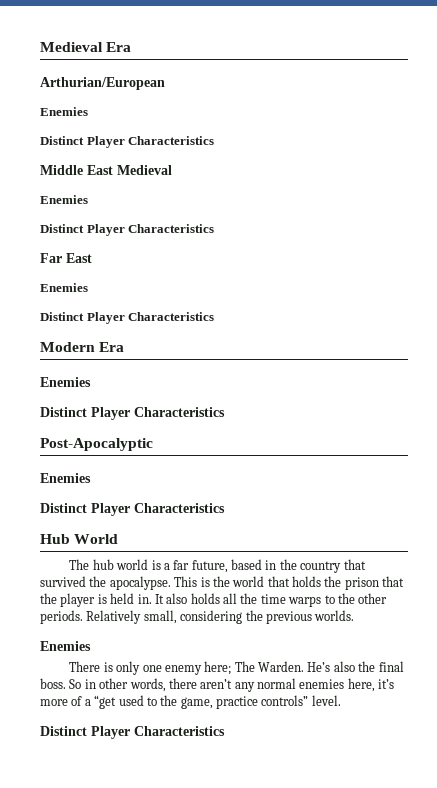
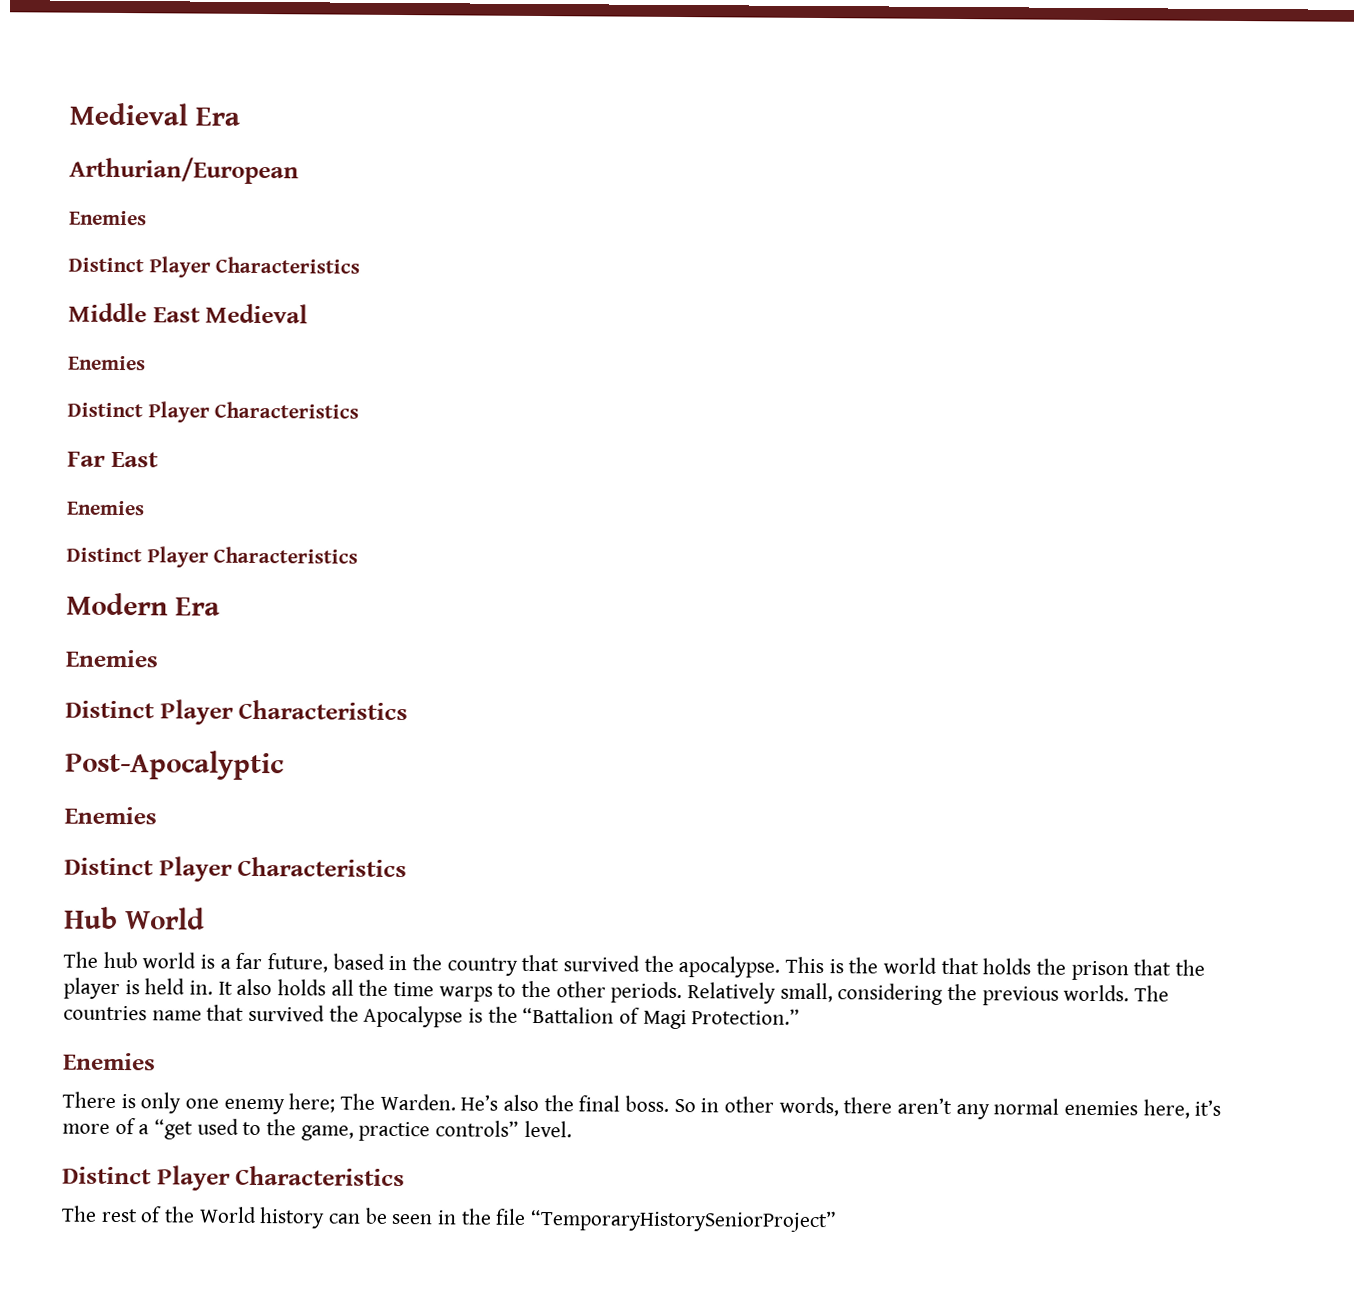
(355, 615) none -> [1134,985,1170,1002] [63,1004,801,1030] The countries name that survived the Apocalypse is the “Battalion of Magi Protection.”
(225, 731) none -> [61,1205,838,1233] // The rest of the World history can be seen in the file “TemporaryHistorySeniorProject”

